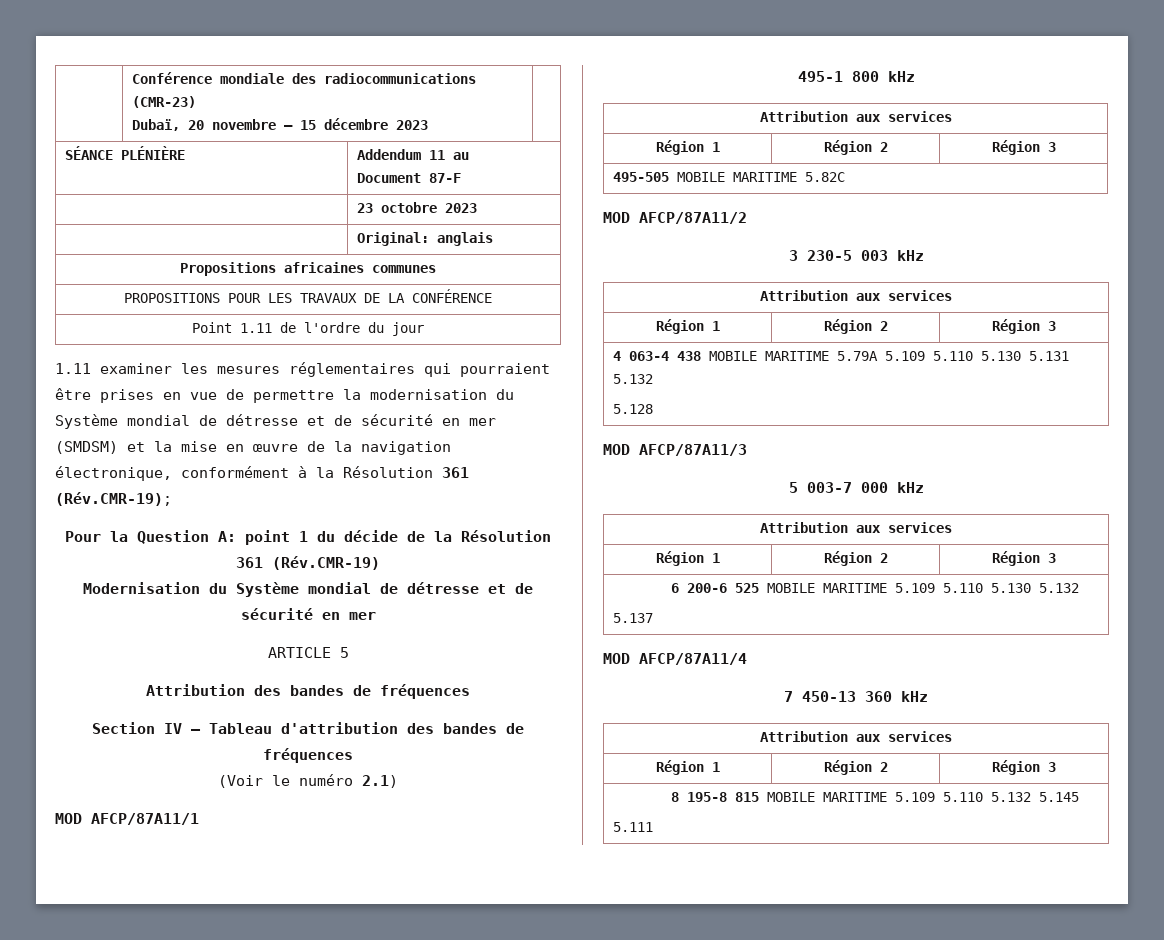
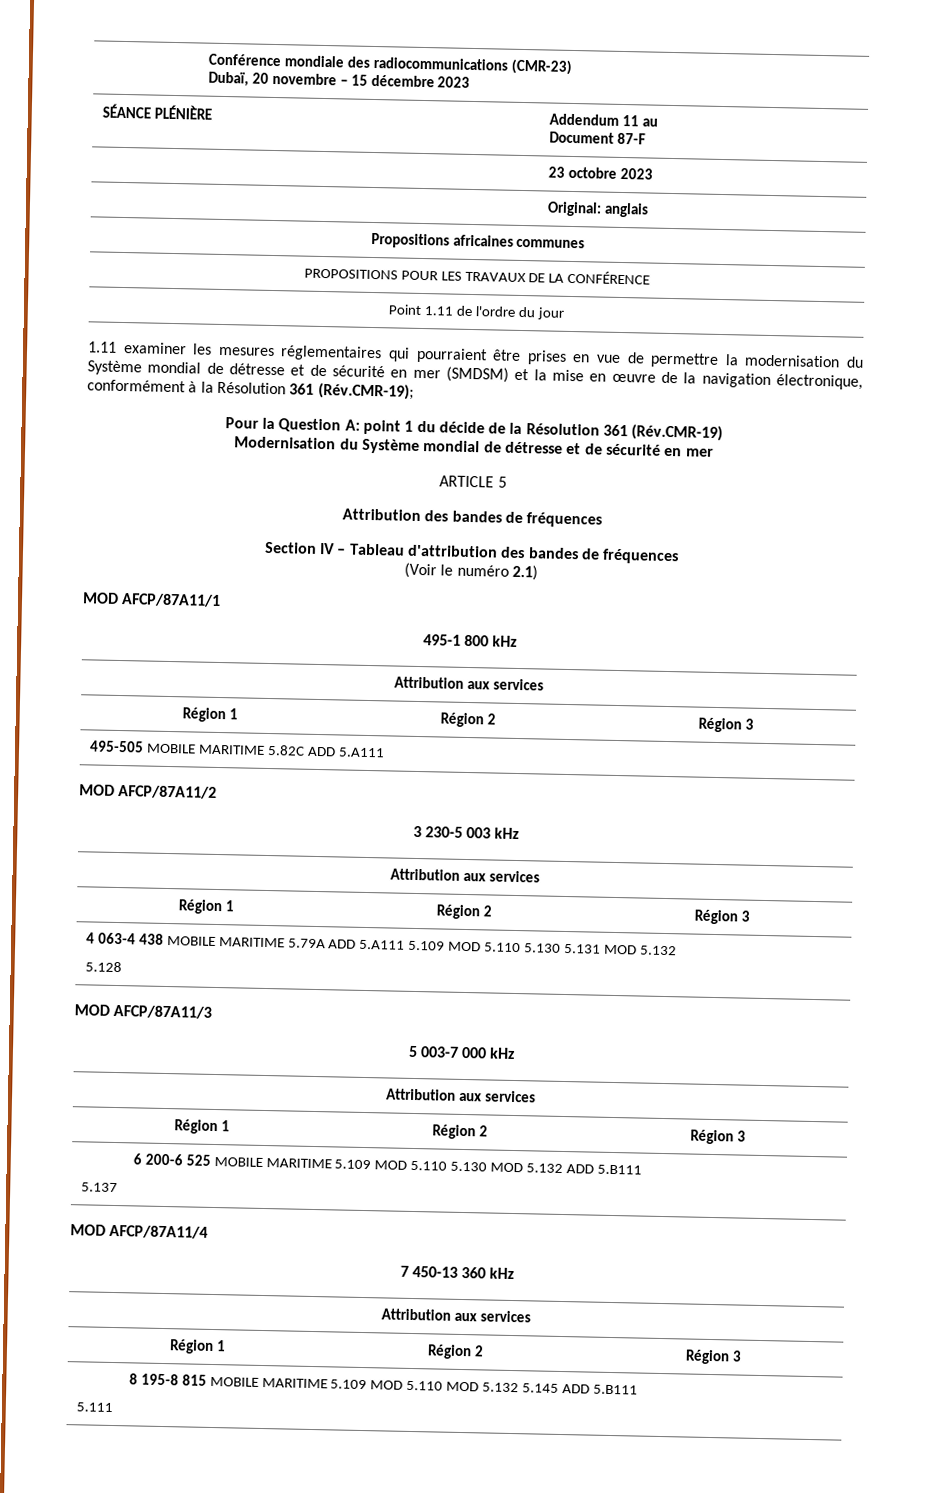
(846, 177) none -> [306,746,385,758] ADD 5.A111
[885,351,926,361] 5.109 -> [328,939,482,952] ADD 5.A111 5.109 MOD
(1070, 356) none -> [603,944,637,955] MOD
[942,583,1079,593] 5.110 5.130 5.132 -> [374,1160,642,1175] MOD 5.110 5.130 MOD 5.132 ADD 5.B111
[942,792,983,802] 5.110 -> [370,1380,480,1392] MOD 5.110 MOD
(1079, 797) none -> [561,1384,638,1395] ADD 5.B111

